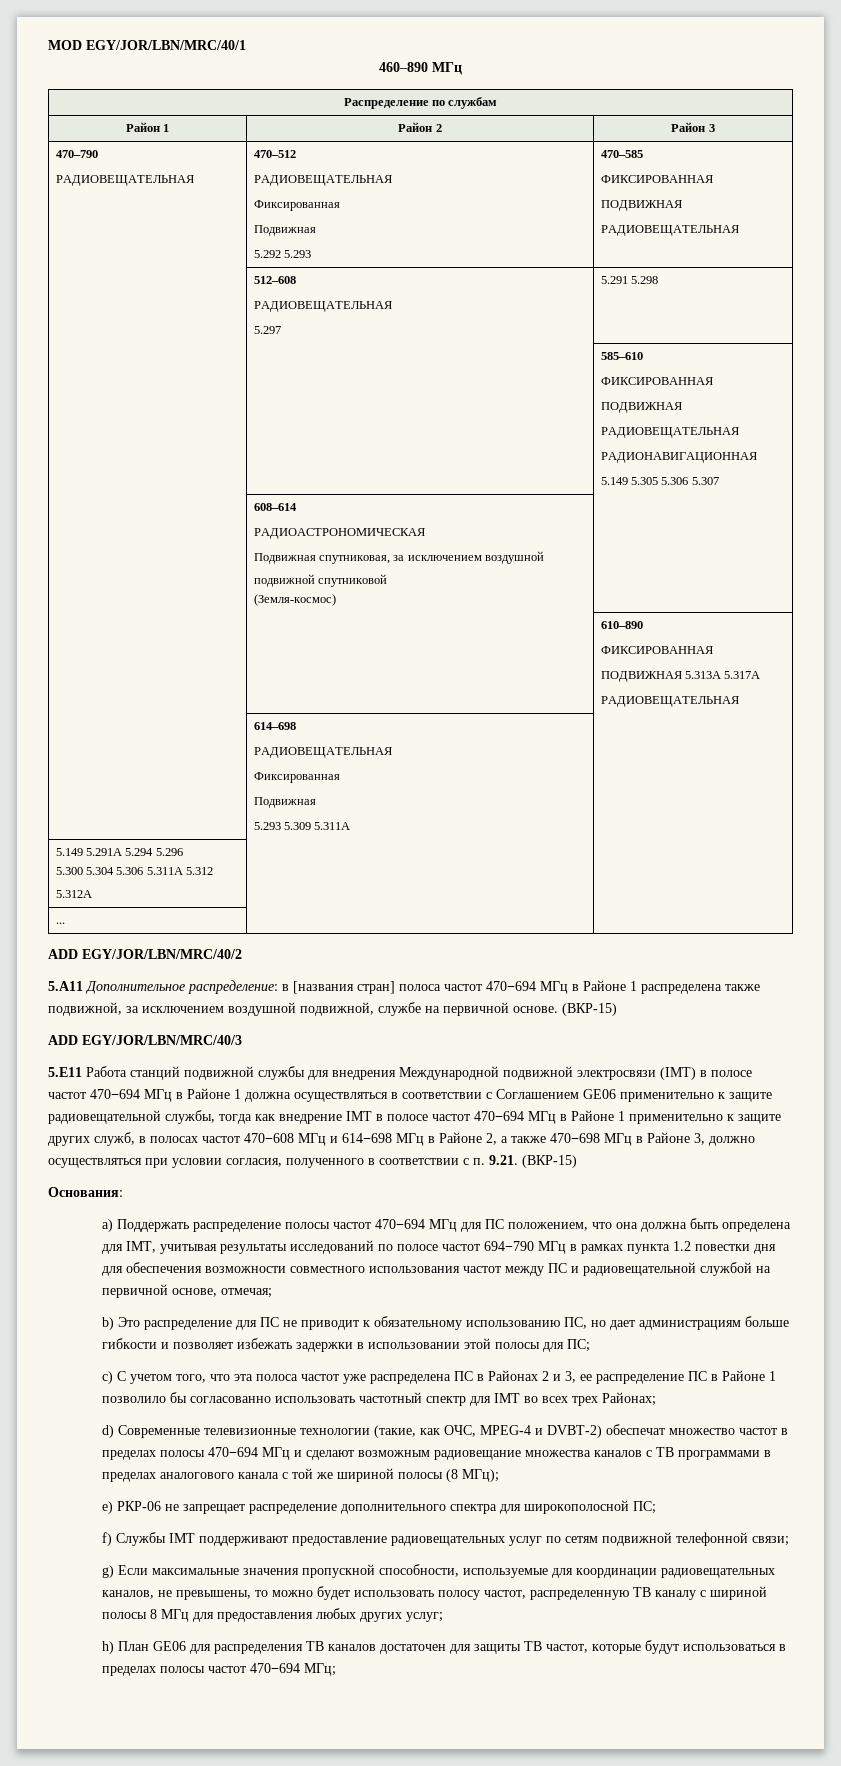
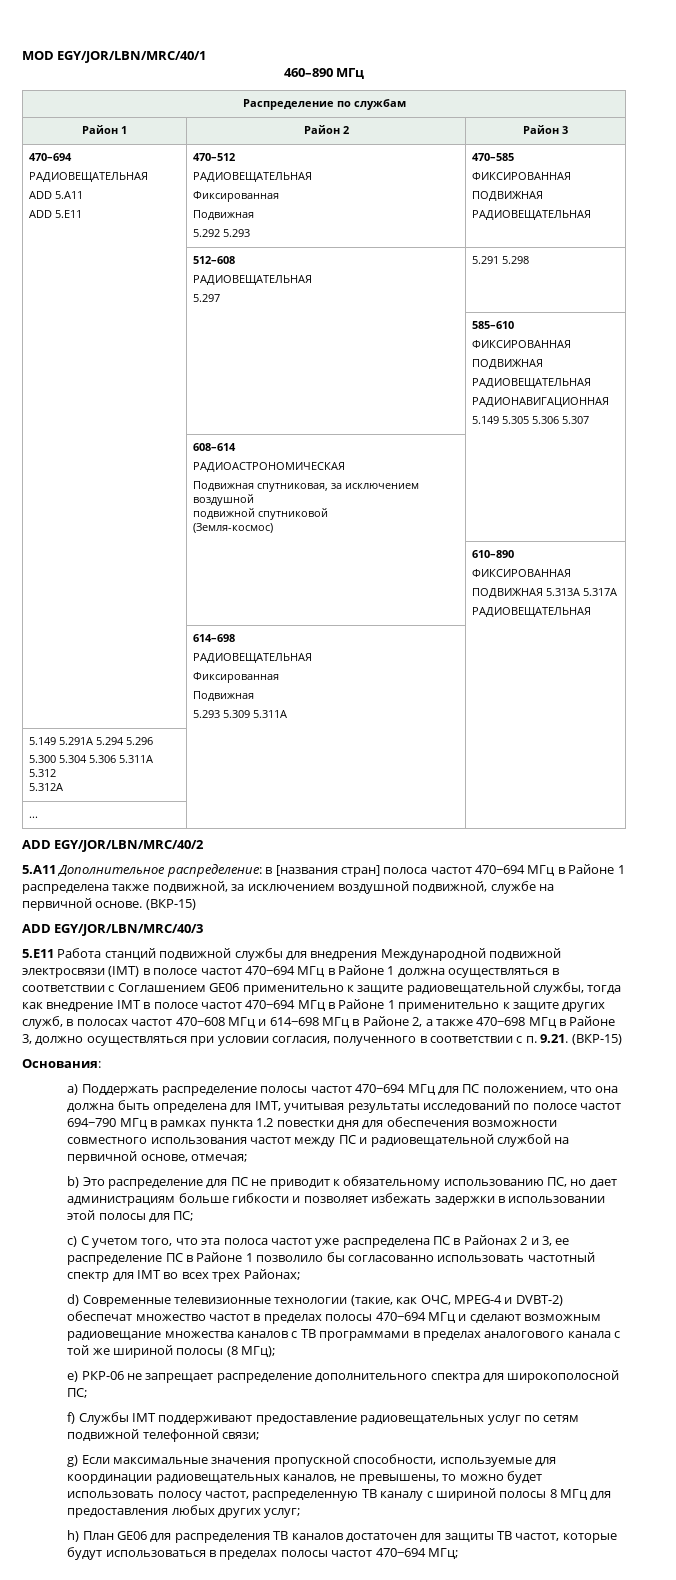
[55,150,98,158] [55,175,194,186] 470–790 // РАДИОВЕЩАТЕЛЬНАЯ -> [28,153,72,161] [28,172,148,182] [28,191,83,199] [28,210,82,218] 470–694 // РАДИОВЕЩАТЕЛЬНАЯ // ADD 5.A11 // ADD 5.E11

